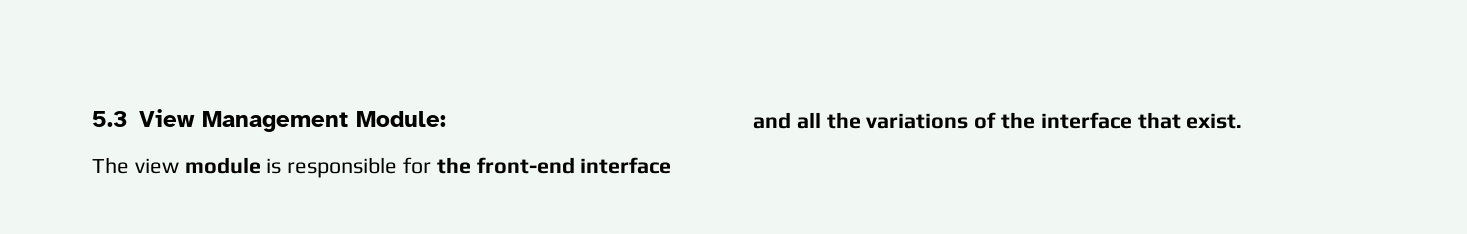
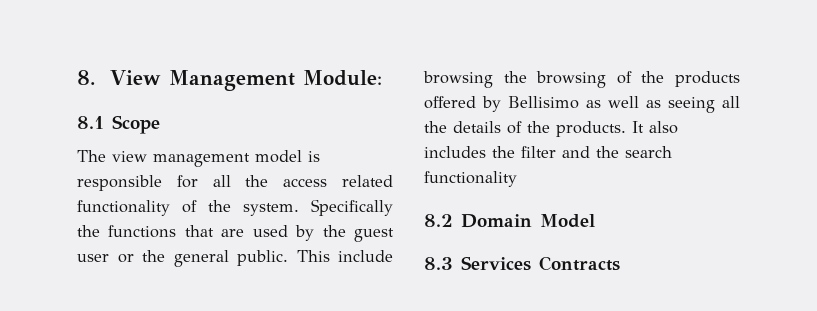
[92,111,128,127] 5.3 -> [77,70,96,85] 8.
(446, 119) none -> [77,115,160,134] // 8.1 Scope
[184,157,261,174] module -> [153,150,302,167] management model
[436,157,672,174] [753,112,1243,129] the front-end interface and all the variations of the interface that exist. -> [212,175,393,187] [77,199,393,216] [77,225,394,242] [77,250,393,267] [423,71,740,88] [424,96,740,113] [424,121,678,137] [424,146,672,158] [424,171,517,187] [424,214,595,228] [424,256,620,271] all the access related functionality of the system. Specifically the functions that are used by the guest user or the general public. This include browsing the browsing of the products offered by Bellisimo as well as seeing all the details of the products. It also includes the filter and the search functionality // 8.2 Domain Model // 8.3 Services Contracts

